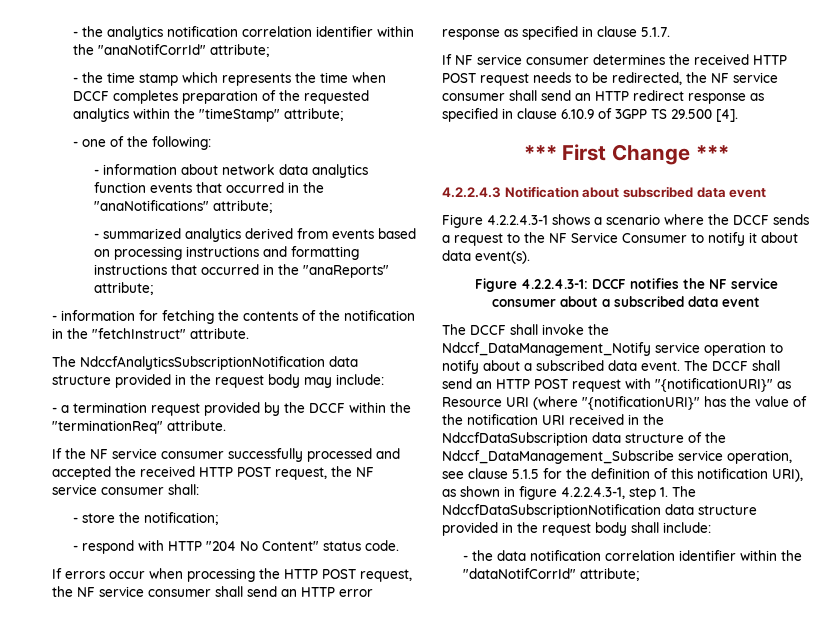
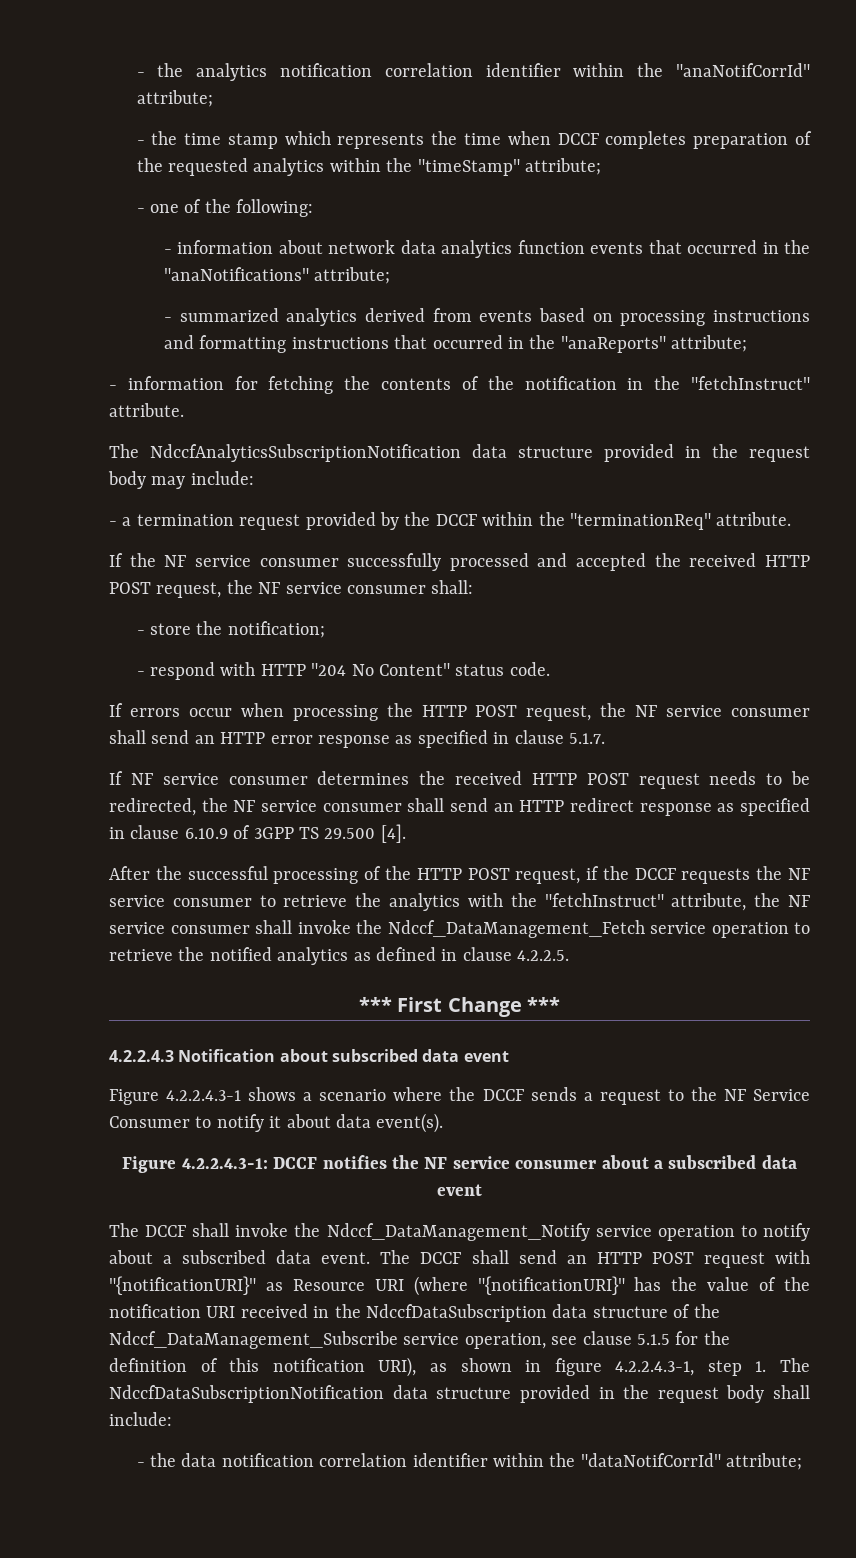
(738, 115) none -> [109,866,811,884] [109,893,811,911] [109,920,810,938] [109,947,570,965] // After the successful processing of the HTTP POST request, if the DCCF requests the NF service consumer to retrieve the analytics with the "fetchInstruct" attribute, the NF service consumer shall invoke the Ndccf_DataManagement_Fetch service operation to retrieve the notified analytics as defined in clause 4.2.2.5.

